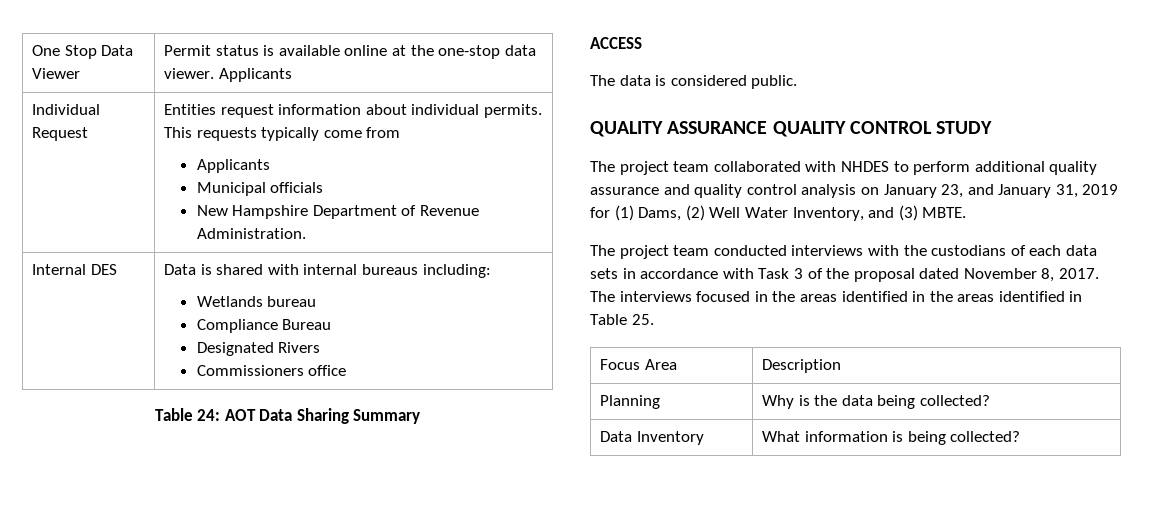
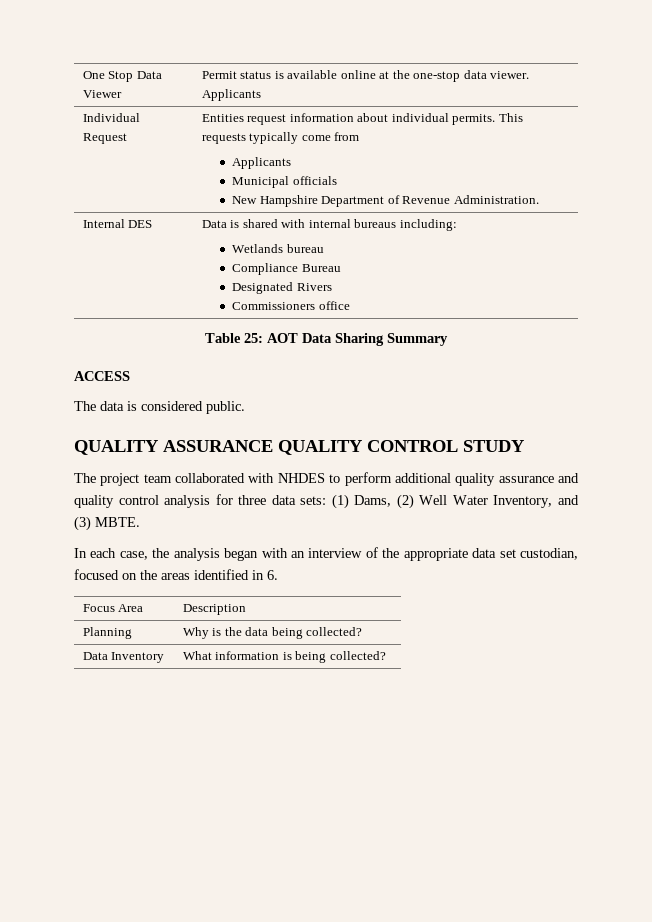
[197,409,221,421] 24: -> [244,333,263,343] 25:
[860,184,1119,198] [590,207,610,218] on January 23, and January 31, 2019 for -> [215,494,327,505] for three data sets:
[590,245,1097,259] [590,268,1100,282] [590,291,1083,302] [590,314,654,325] The project team conducted interviews with the custodians of each data sets in accordance with Task 3 of the proposal dated November 8, 2017. The interviews focused in the areas identified in the areas identified in Table 25. -> [74,547,578,561] [74,569,278,580] In each case, the analysis began with an interview of the appropriate data set custodian, focused on the areas identified in 6.

